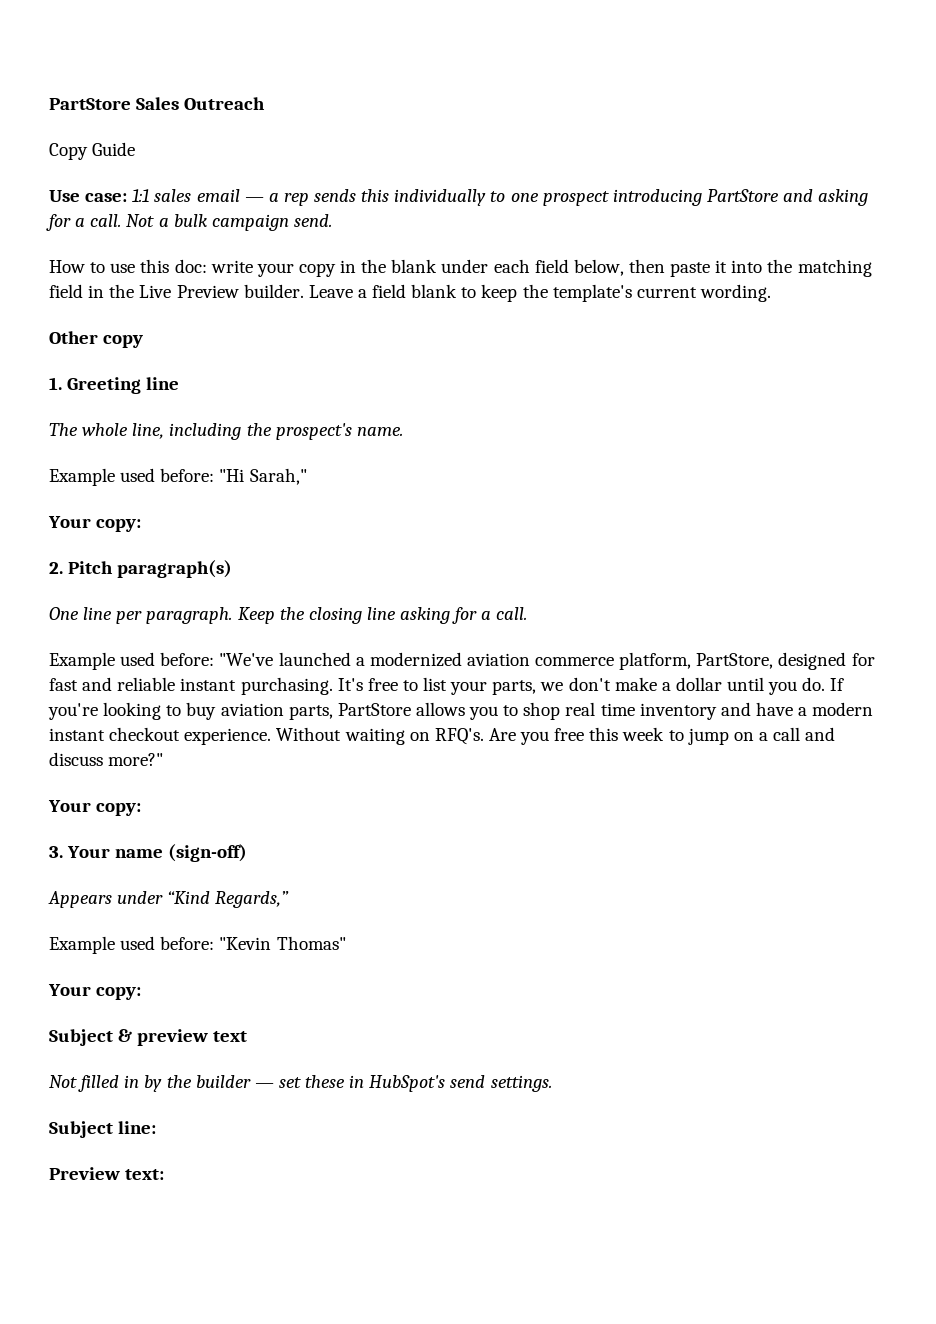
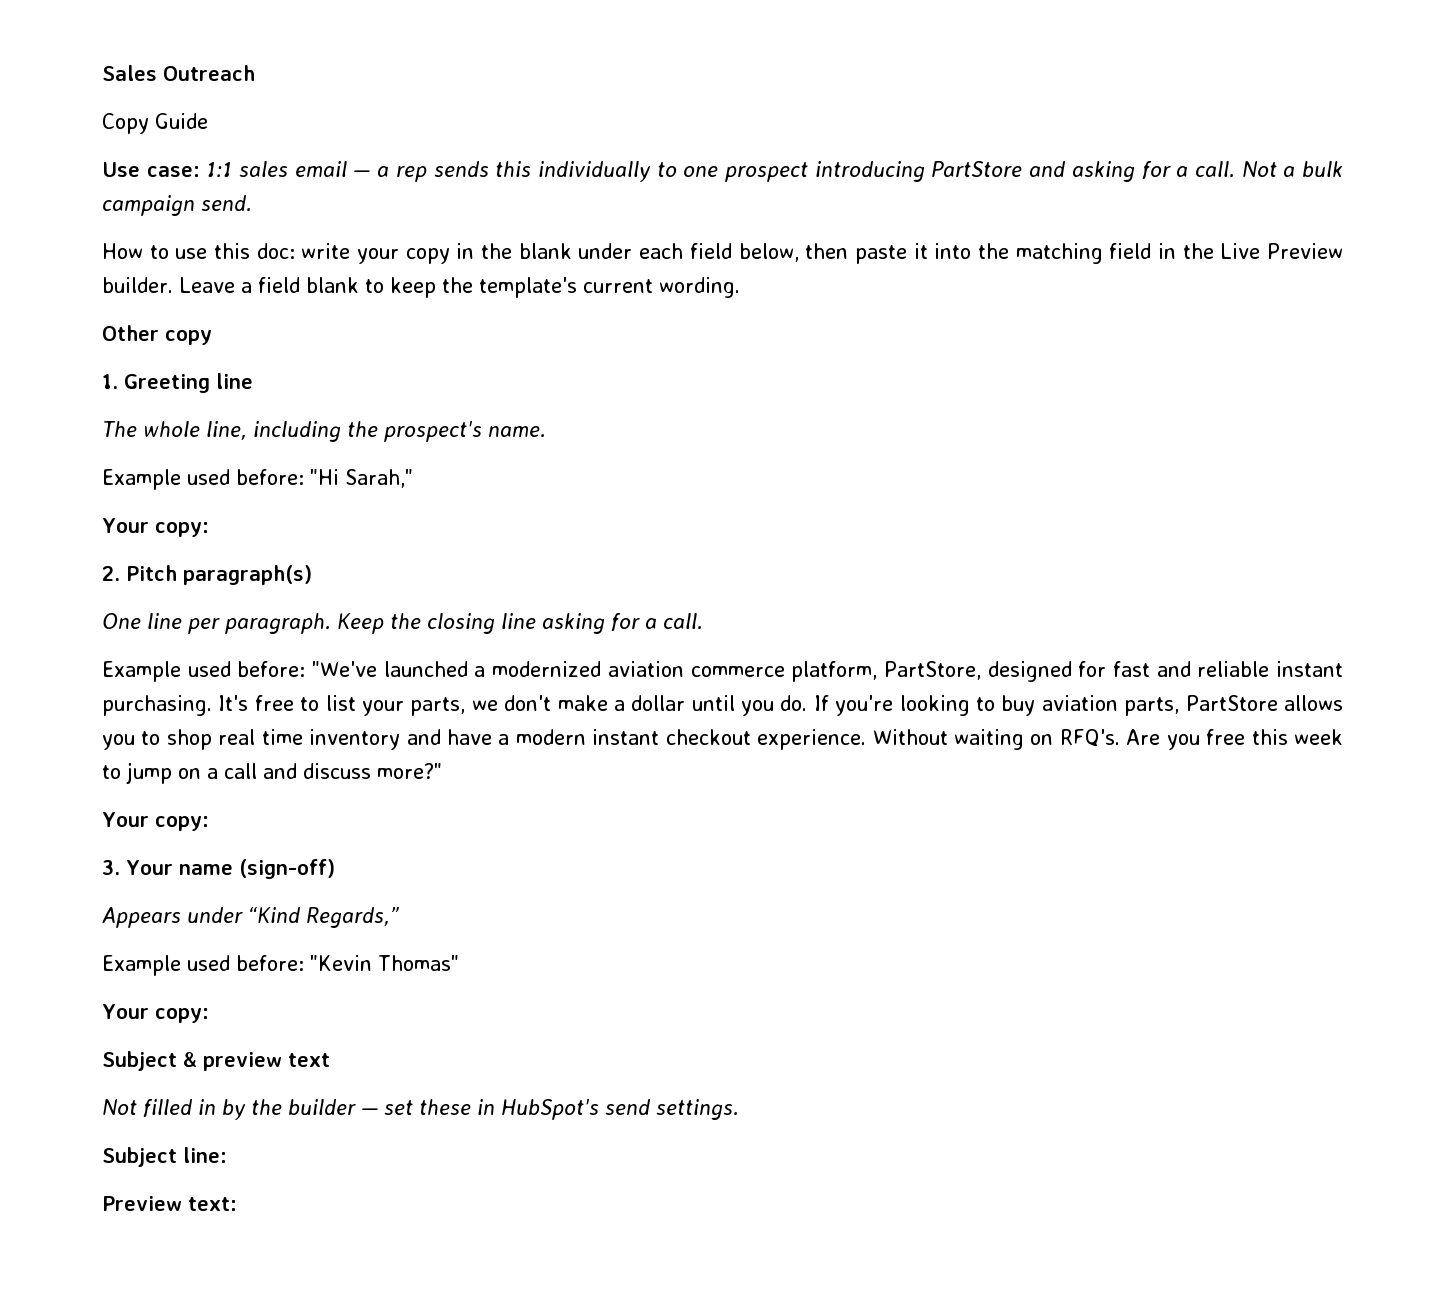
[49,98,131,110] PartStore -> (102, 73) none

